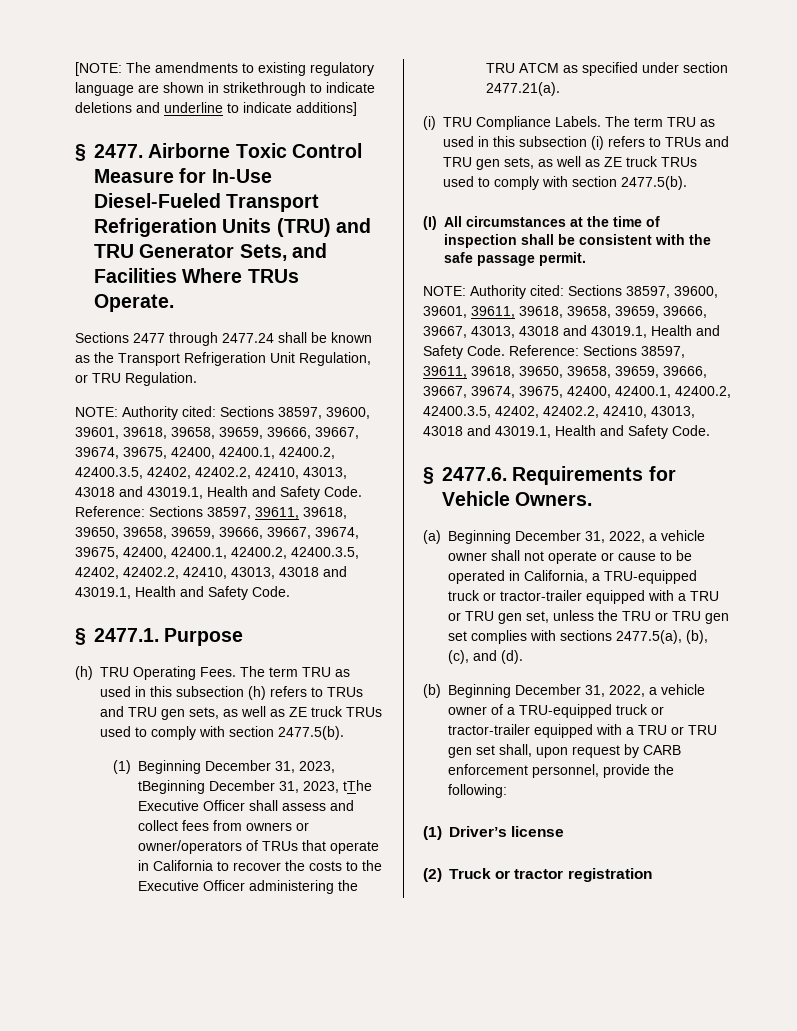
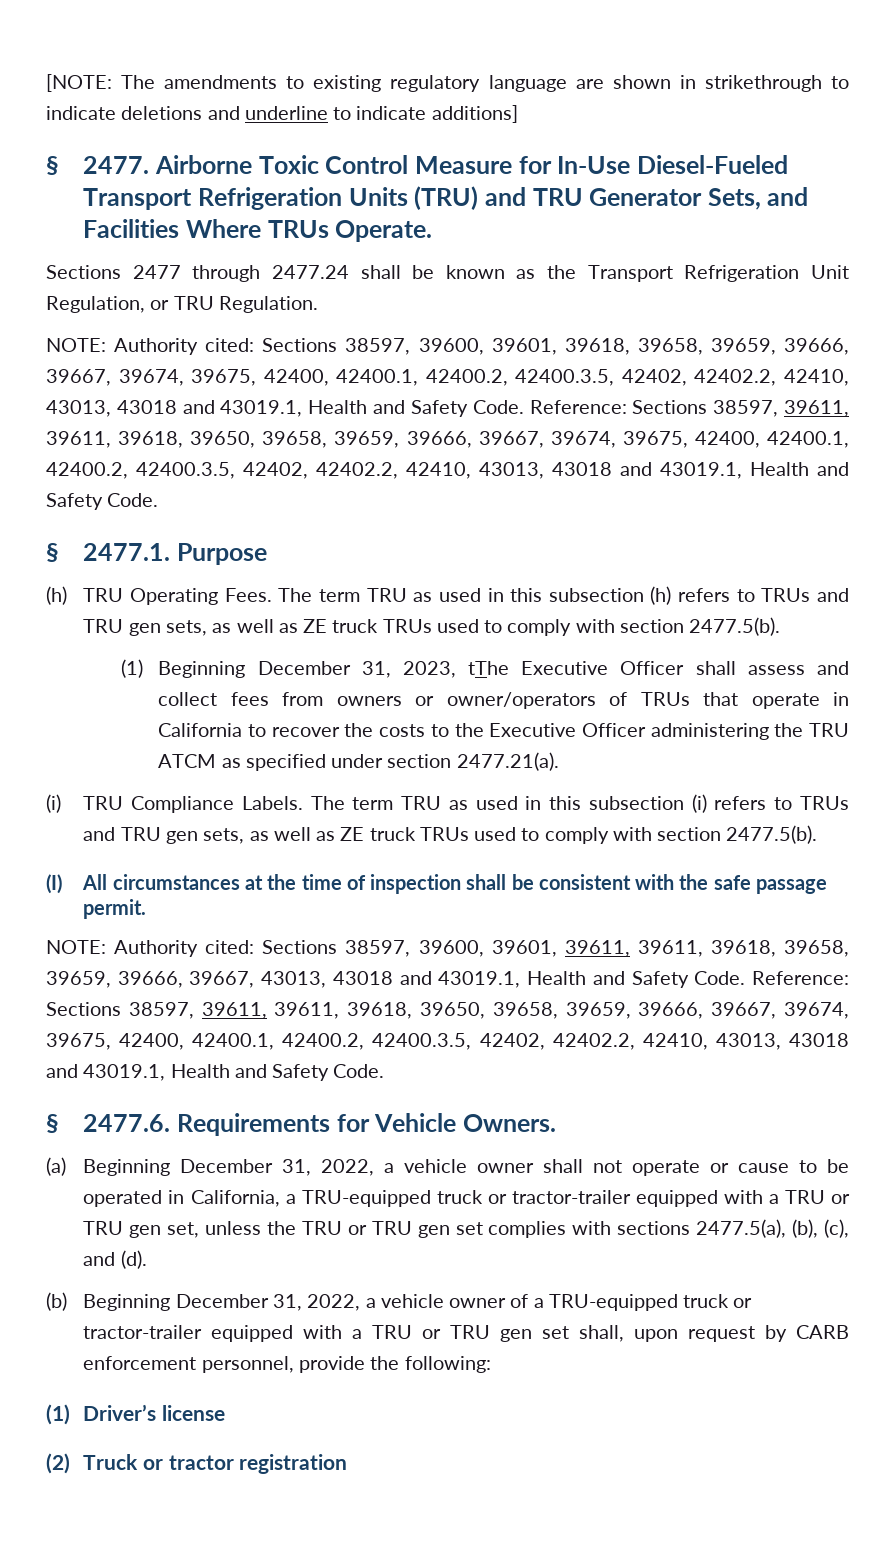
(299, 513) none -> [46,431,111,448] 39611,
[138,780,340,794] tBeginning December 31, 2023, -> (456, 669) none
(515, 312) none -> [637,940,703,957] 39611,
(467, 372) none -> [274,1002,340,1019] 39611,

